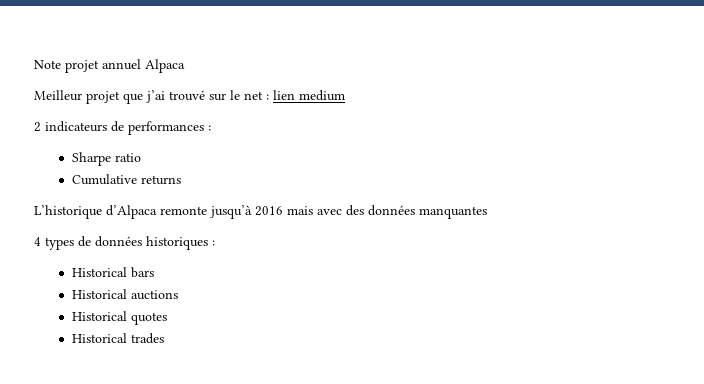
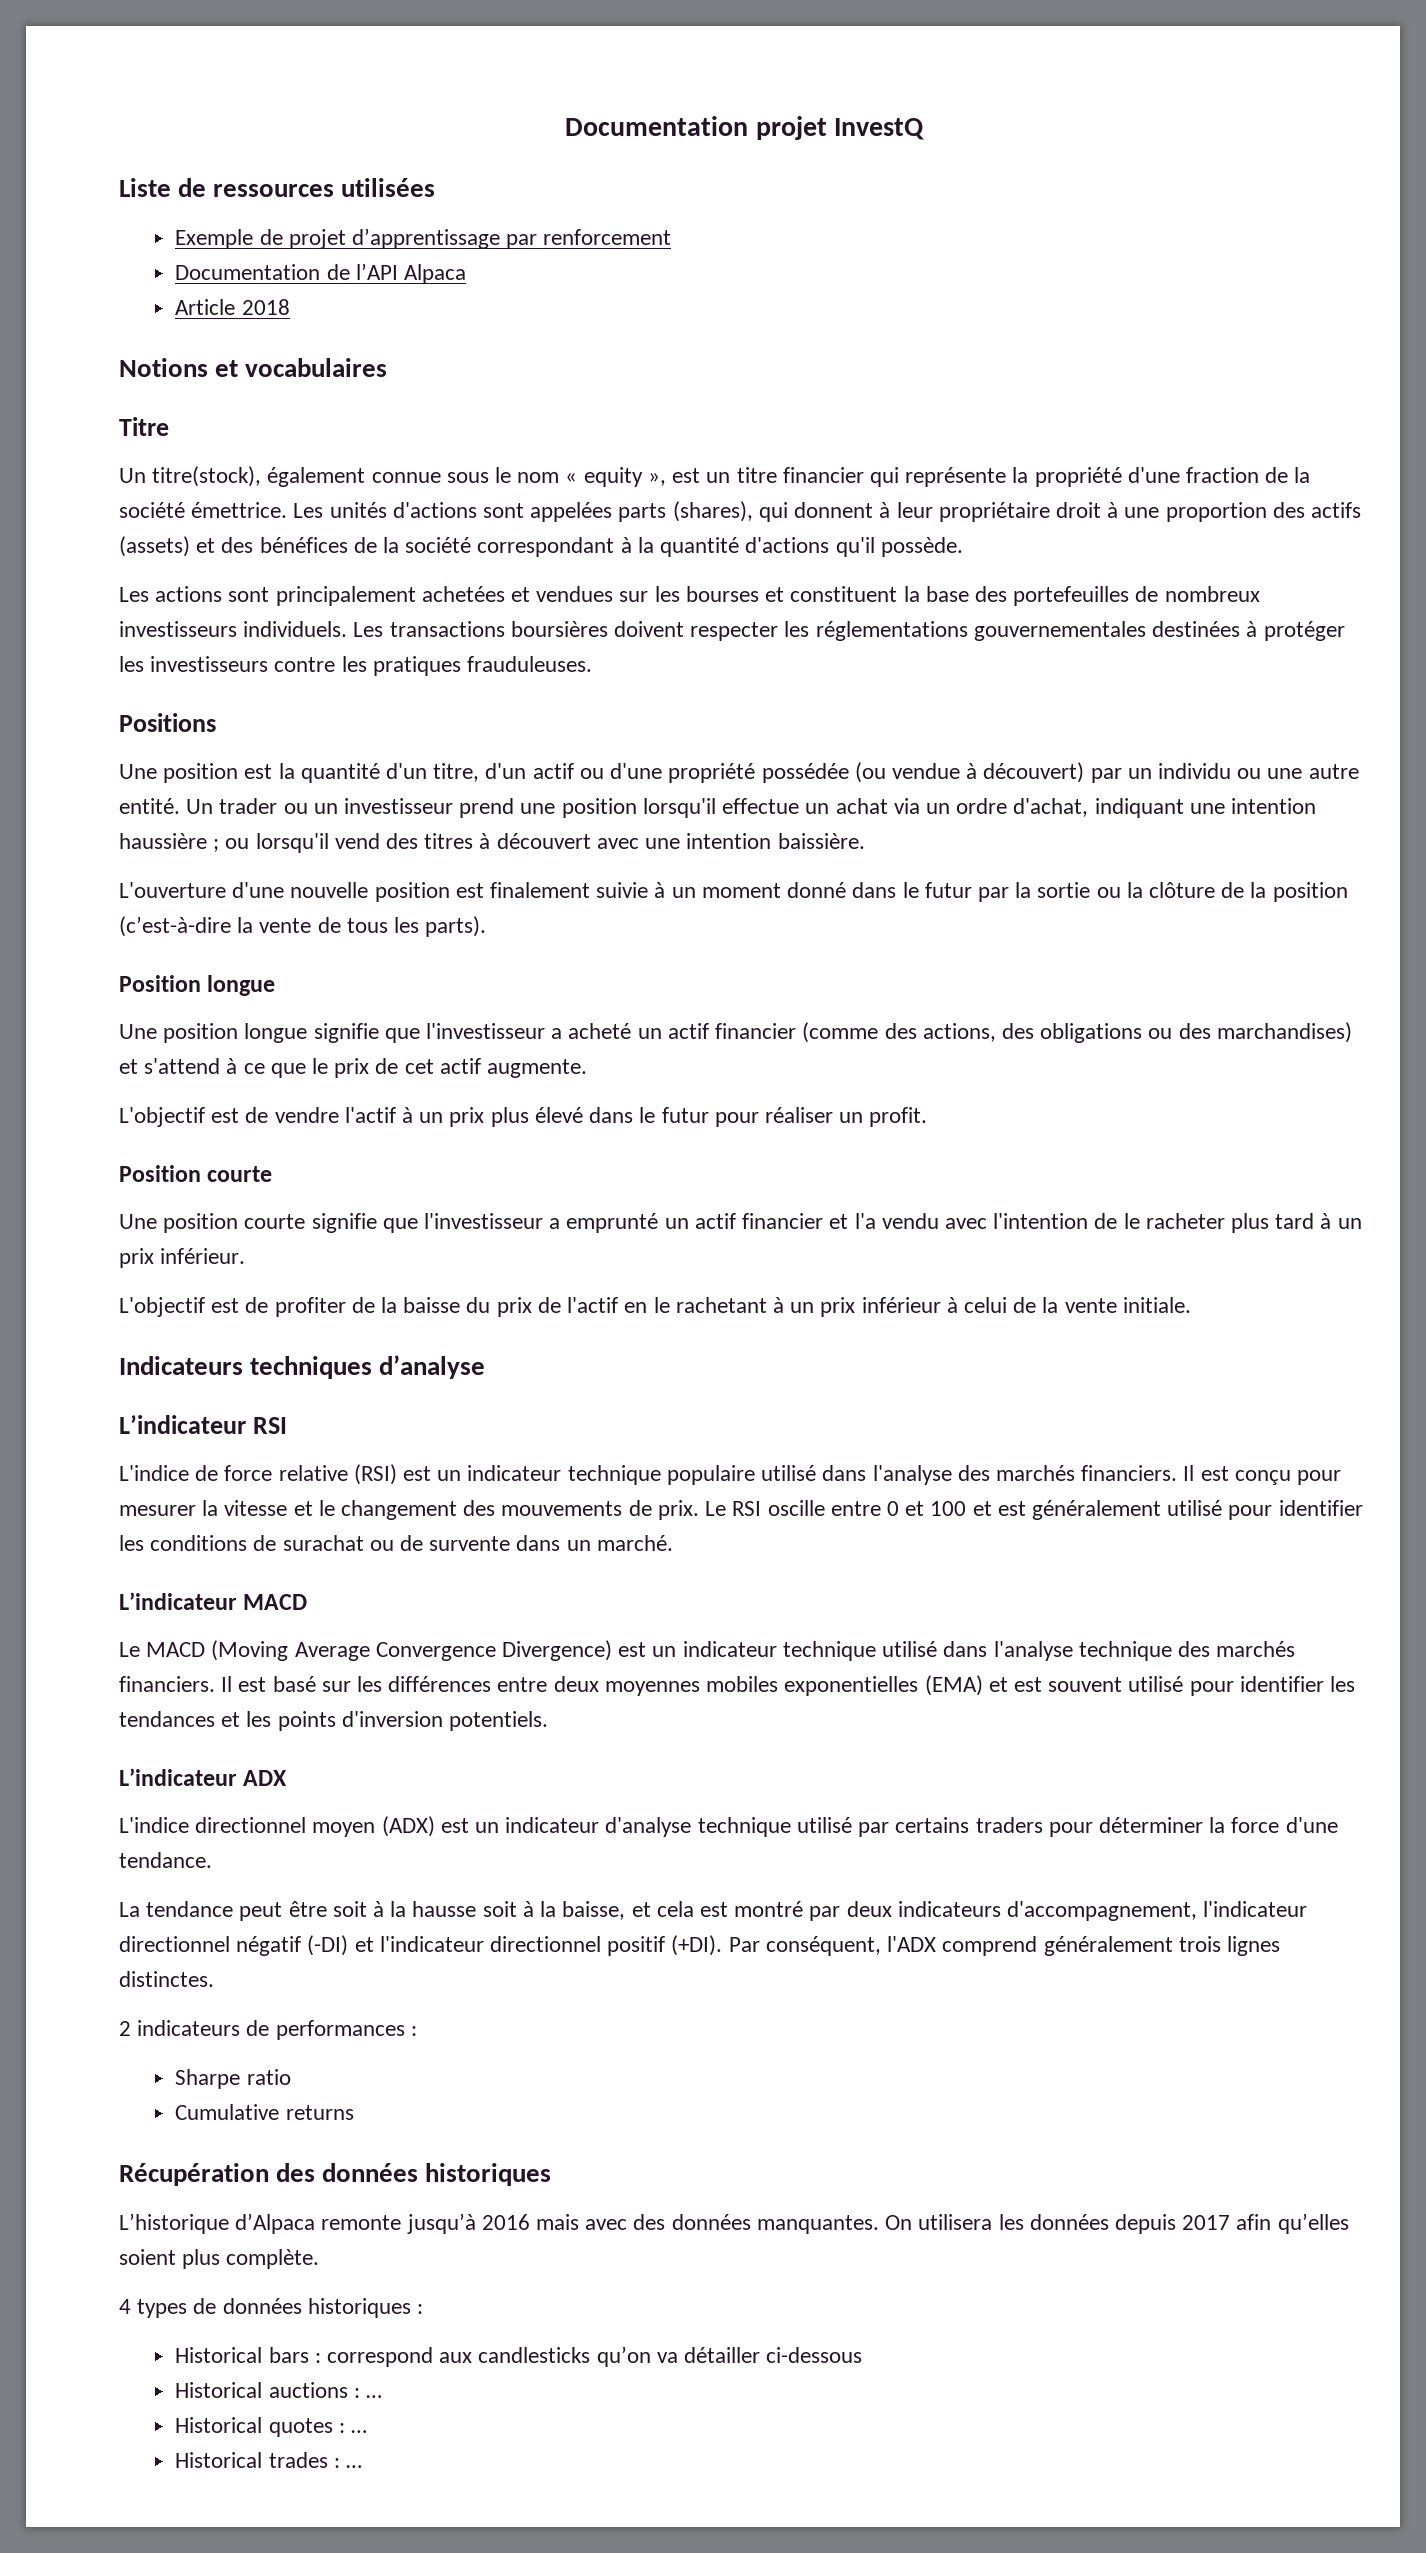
[34,59,185,73] [34,90,345,104] Note projet annuel Alpaca // Meilleur projet que j’ai trouvé sur le net : lien medium -> [564,116,925,140] [119,178,436,197] [175,228,672,249] [175,263,466,284] [175,299,290,315] [119,358,388,377] [119,417,169,436] [119,466,1311,487] [119,501,1361,522] [119,536,963,557] [119,586,1260,606] [119,621,1345,641] [119,656,593,676] [119,713,216,732] [119,762,1359,783] [119,798,1316,818] [119,833,865,853] [119,882,1348,902] [119,916,487,937] [119,975,276,996] [119,1022,1352,1043] [119,1058,588,1078] [119,1107,928,1127] [119,1165,273,1182] [119,1213,1362,1233] [119,1248,246,1268] [119,1297,1191,1317] [119,1355,486,1379] [119,1415,287,1434] [119,1464,1341,1485] [119,1500,1363,1520] [119,1535,673,1551] [119,1592,308,1610] [119,1640,1296,1661] [119,1675,1355,1696] [119,1711,549,1731] [119,1768,288,1786] [119,1816,1338,1837] [119,1852,212,1868] [119,1901,1308,1921] [119,1935,1280,1956] [119,1971,214,1987] Documentation projet InvestQ // Liste de ressources utilisées // Exemple de projet d’apprentissage par renforcement // Documentation de l’API Alpaca // Article 2018 // Notions et vocabulaires // Titre // Un titre(stock), également connue sous le nom « equity », est un titre financier qui représente la propriété d'une fraction de la société émettrice. Les unités d'actions sont appelées parts (shares), qui donnent à leur propriétaire droit à une proportion des actifs (assets) et des bénéfices de la société correspondant à la quantité d'actions qu'il possède. // Les actions sont principalement achetées et vendues sur les bourses et constituent la base des portefeuilles de nombreux investisseurs individuels. Les transactions boursières doivent respecter les réglementations gouvernementales destinées à protéger les investisseurs contre les pratiques frauduleuses. // Positions // Une position est la quantité d'un titre, d'un actif ou d'une propriété possédée (ou vendue à découvert) par un individu ou une autre entité. Un trader ou un investisseur prend une position lorsqu'il effectue un achat via un ordre d'achat, indiquant une intention haussière ; ou lorsqu'il vend des titres à découvert avec une intention baissière. // L'ouverture d'une nouvelle position est finalement suivie à un moment donné dans le futur par la sortie ou la clôture de la position (c’est-à-dire la vente de tous les parts). // Position longue // Une position longue signifie que l'investisseur a acheté un actif financier (comme des actions, des obligations ou des marchandises) et s'attend à ce que le prix de cet actif augmente. // L'objectif est de vendre l'actif à un prix plus élevé dans le futur pour réaliser un profit. // Position courte // Une position courte signifie que l'investisseur a emprunté un actif financier et l'a vendu avec l'intention de le racheter plus tard à un prix inférieur. // L'objectif est de profiter de la baisse du prix de l'actif en le rachetant à un prix inférieur à celui de la vente initiale. // Indicateurs techniques d’analyse // L’indicateur RSI // L'indice de force relative (RSI) est un indicateur technique populaire utilisé dans l'analyse des marchés financiers. Il est conçu pour mesurer la vitesse et le changement des mouvements de prix. Le RSI oscille entre 0 et 100 et est généralement utilisé pour identifier les conditions de surachat ou de survente dans un marché. // L’indicateur MACD // Le MACD (Moving Average Convergence Divergence) est un indicateur technique utilisé dans l'analyse technique des marchés financiers. Il est basé sur les différences entre deux moyennes mobiles exponentielles (EMA) et est souvent utilisé pour identifier les tendances et les points d'inversion potentiels. // L’indicateur ADX // L'indice directionnel moyen (ADX) est un indicateur d'analyse technique utilisé par certains traders pour déterminer la force d'une tendance. // La tendance peut être soit à la hausse soit à la baisse, et cela est montré par deux indicateurs d'accompagnement, l'indicateur directionnel négatif (-DI) et l'indicateur directionnel positif (+DI). Par conséquent, l'ADX comprend généralement trois lignes distinctes.
(181, 180) none -> [119,2163,552,2186] // Récupération des données historiques
[419,206,487,219] manquantes -> [756,2213,1349,2234] [119,2249,320,2269] manquantes. On utilisera les données depuis 2017 afin qu’elles soient plus complète.
(154, 272) none -> [314,2346,863,2367] : correspond aux candlesticks qu’on va détailler ci-dessous
(178, 295) none -> [353,2388,382,2398] : …
(167, 318) none -> [338,2423,367,2433] : …
(164, 338) none -> [333,2458,362,2468] : …

